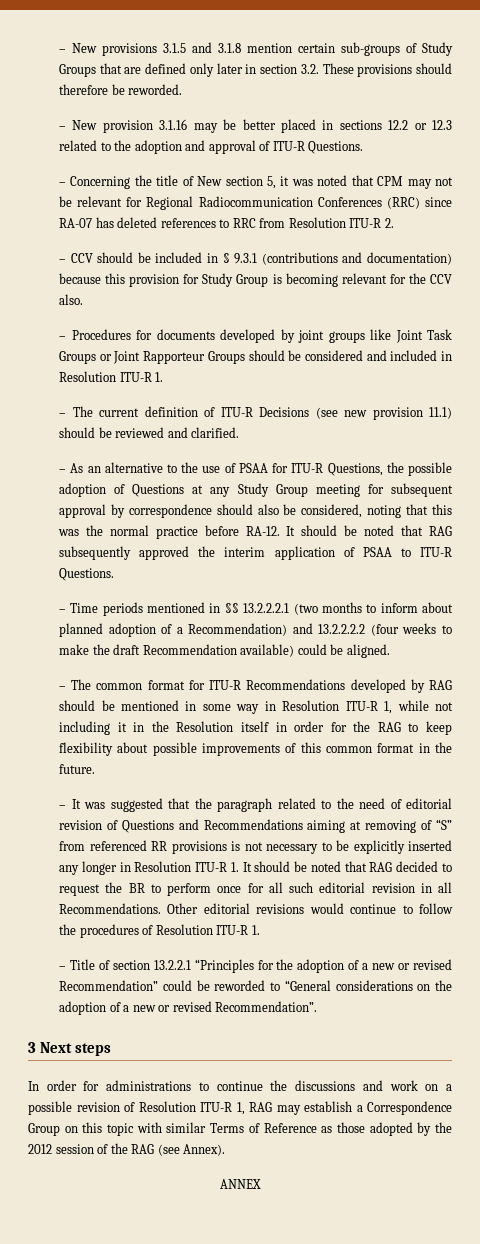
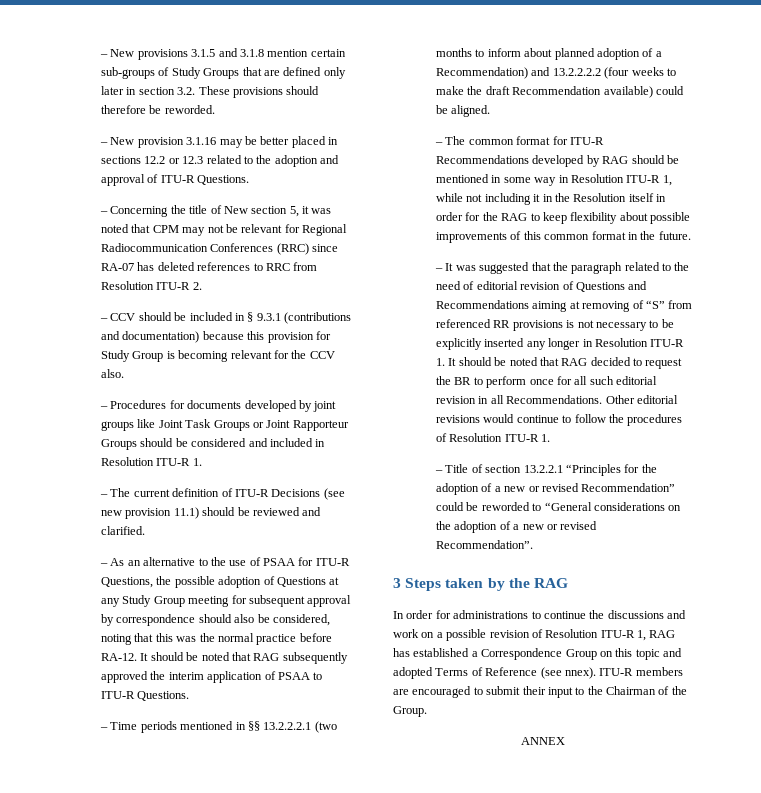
[40,1042,112,1056] Next steps -> [405,578,568,591] Steps taken by the RAG
[276,1101,352,1115] may establish -> [393,648,470,657] has established
[136,1122,207,1133] with similar -> [663,648,682,657] [393,667,433,679] and adopted
[321,1122,452,1136] [28,1143,226,1156] as those adopted by the 2012 session of the RAG (see Annex). -> [540,667,683,679] [393,686,687,698] [393,706,427,717] (see nnex). ITU-R members are encouraged to submit their input to the Chairman of the Group.

